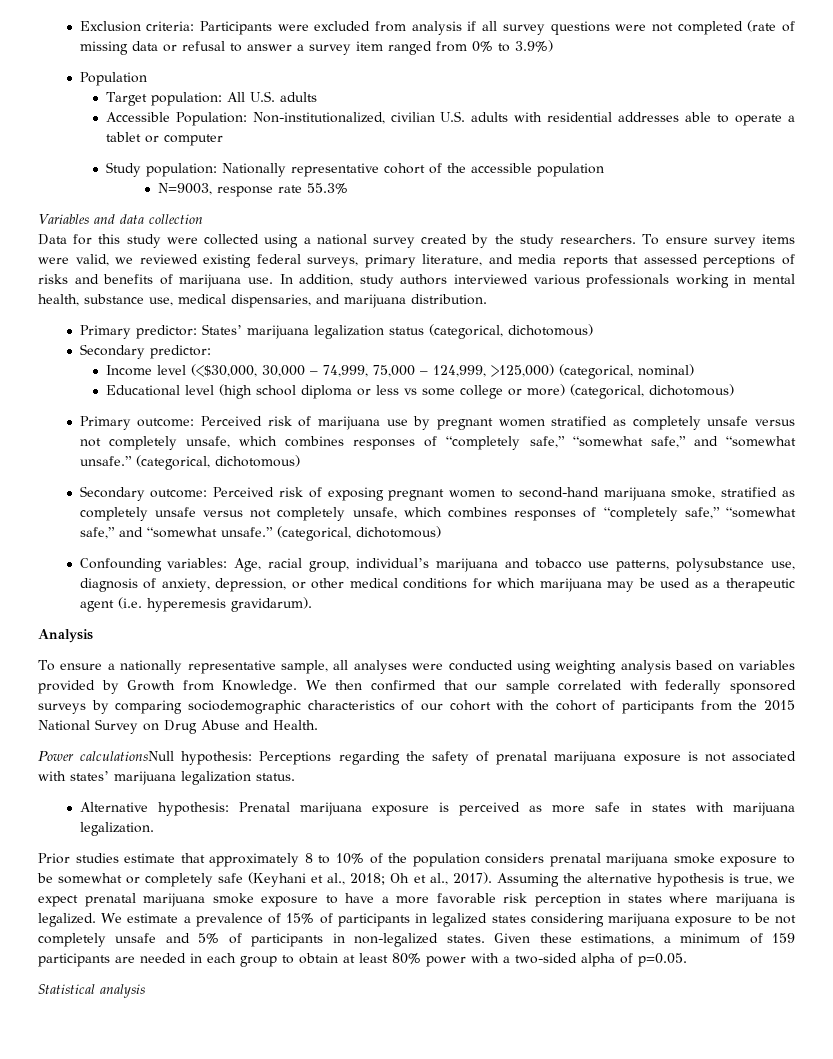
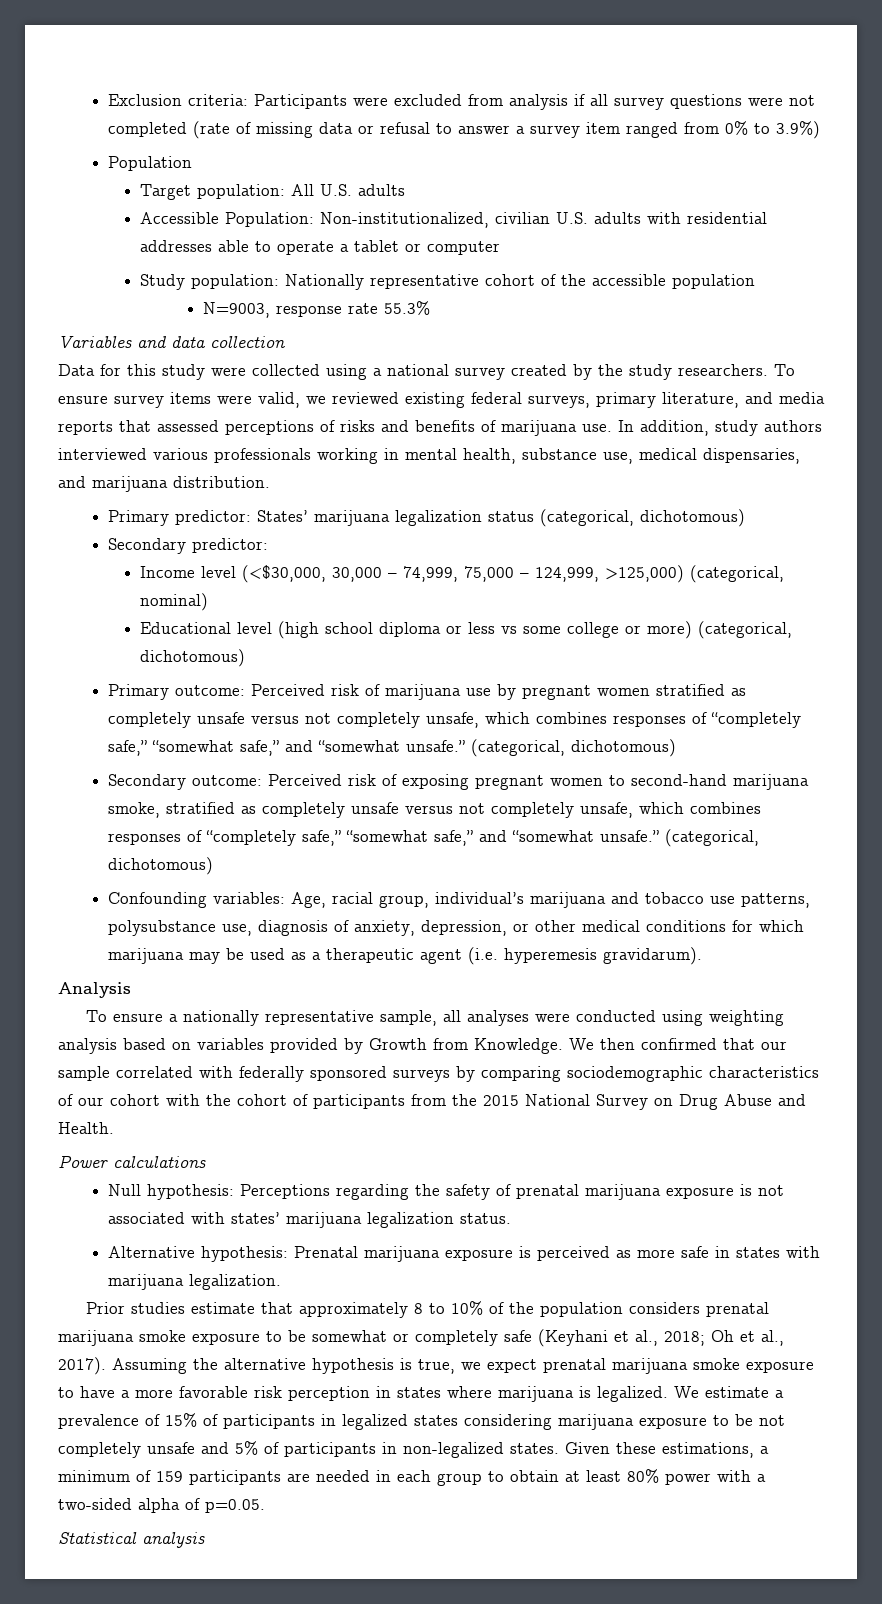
[80,751,175,761] calculationsNull -> [113,1156,206,1168] [107,1184,141,1196] calculations // Null

